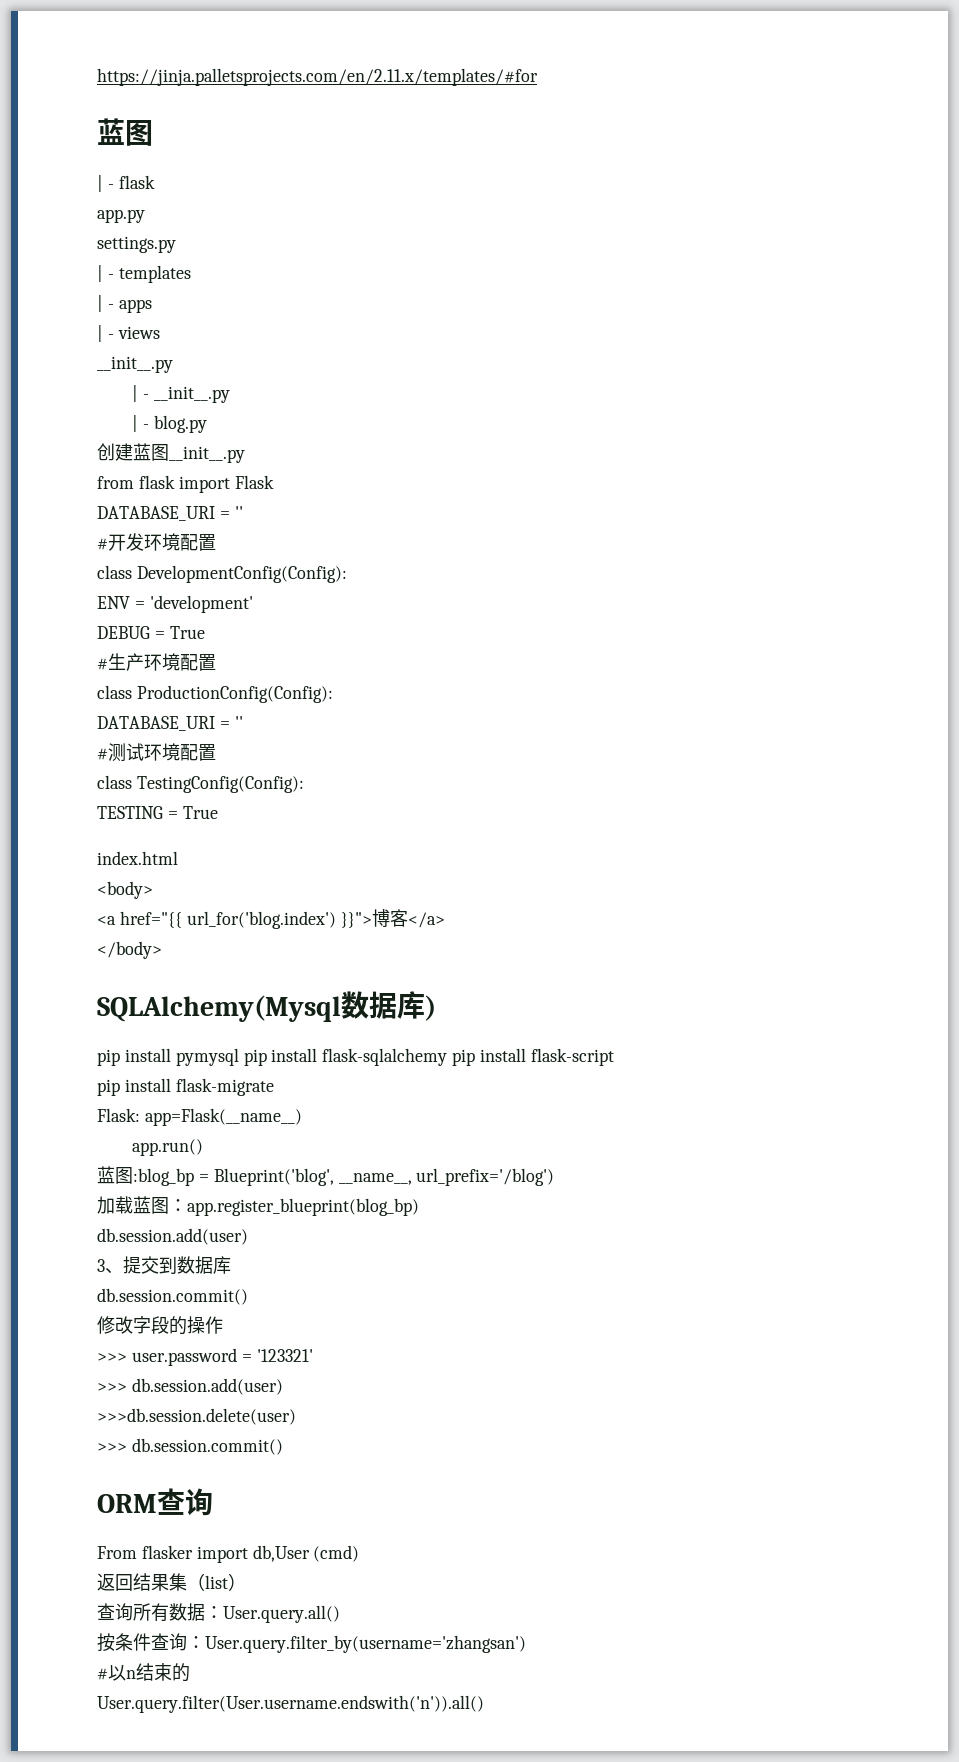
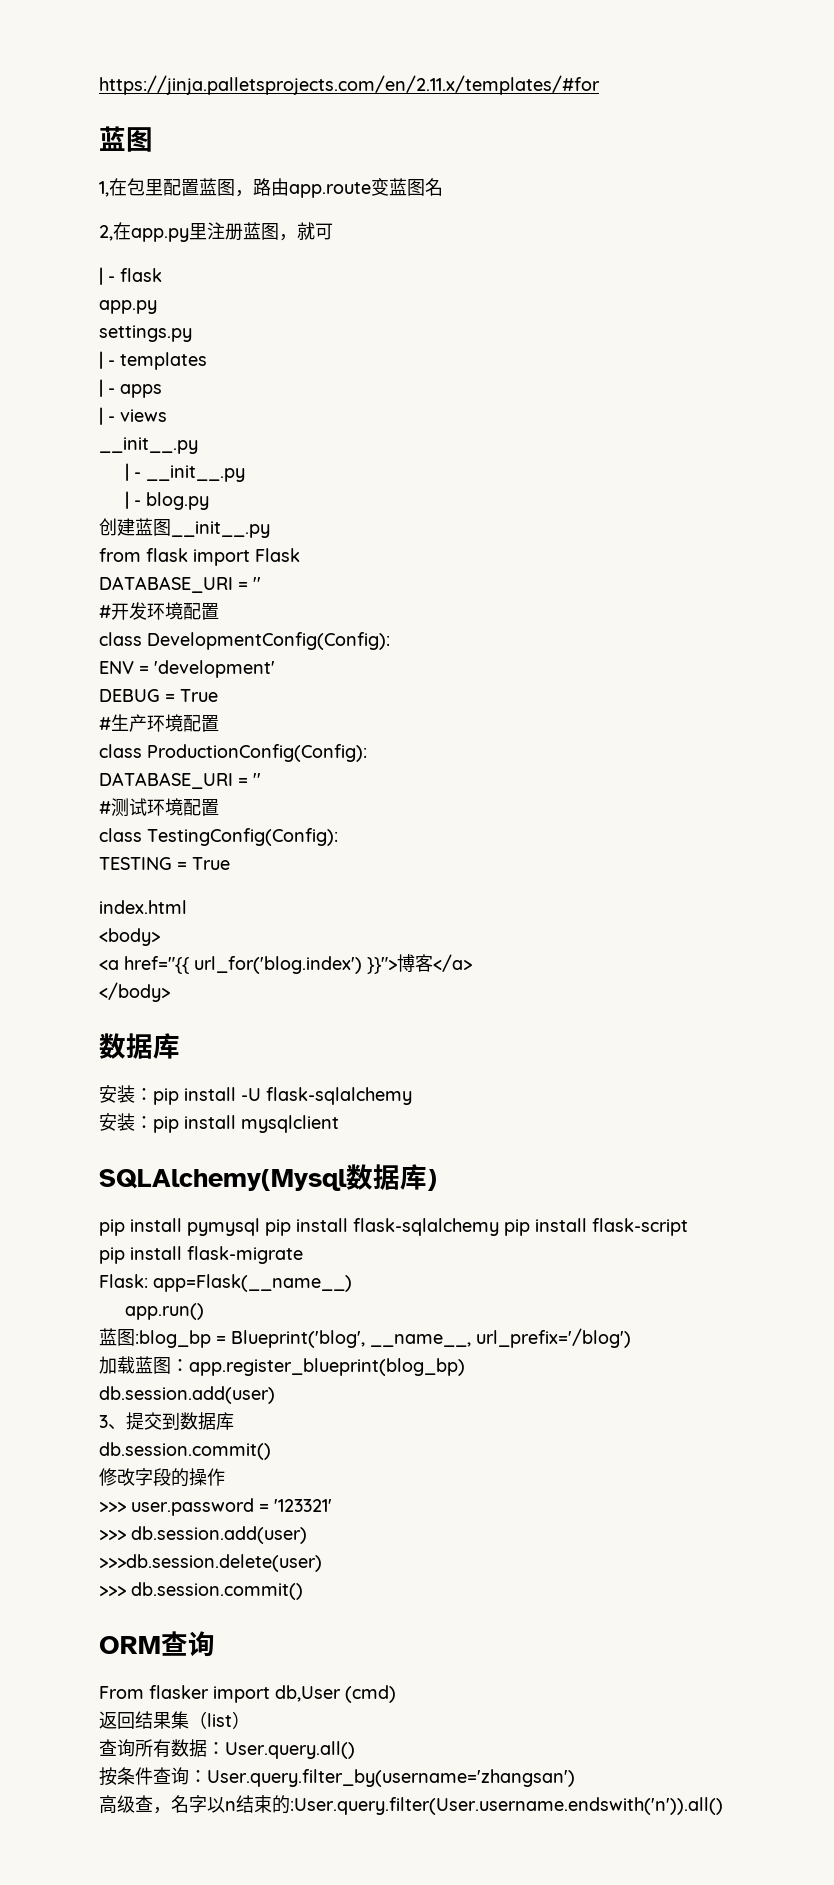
(153, 133) none -> [99,178,443,198] [99,222,333,242] // 1,在包里配置蓝图，路由app.route变蓝图名 // 2,在app.py里注册蓝图，就可
(162, 950) none -> [99,1033,180,1059] [99,1085,412,1105] [99,1113,339,1133] // 数据库 // 安装：pip install -U flask-sqlalchemy // 安装：pip install mysqlclient
[97,1668,108,1680] # -> [99,1795,207,1814] 高级查，名字
[97,1695,484,1713] // User.query.filter(User.username.endswith('n')).all() -> [290,1797,723,1815] :User.query.filter(User.username.endswith('n')).all()

